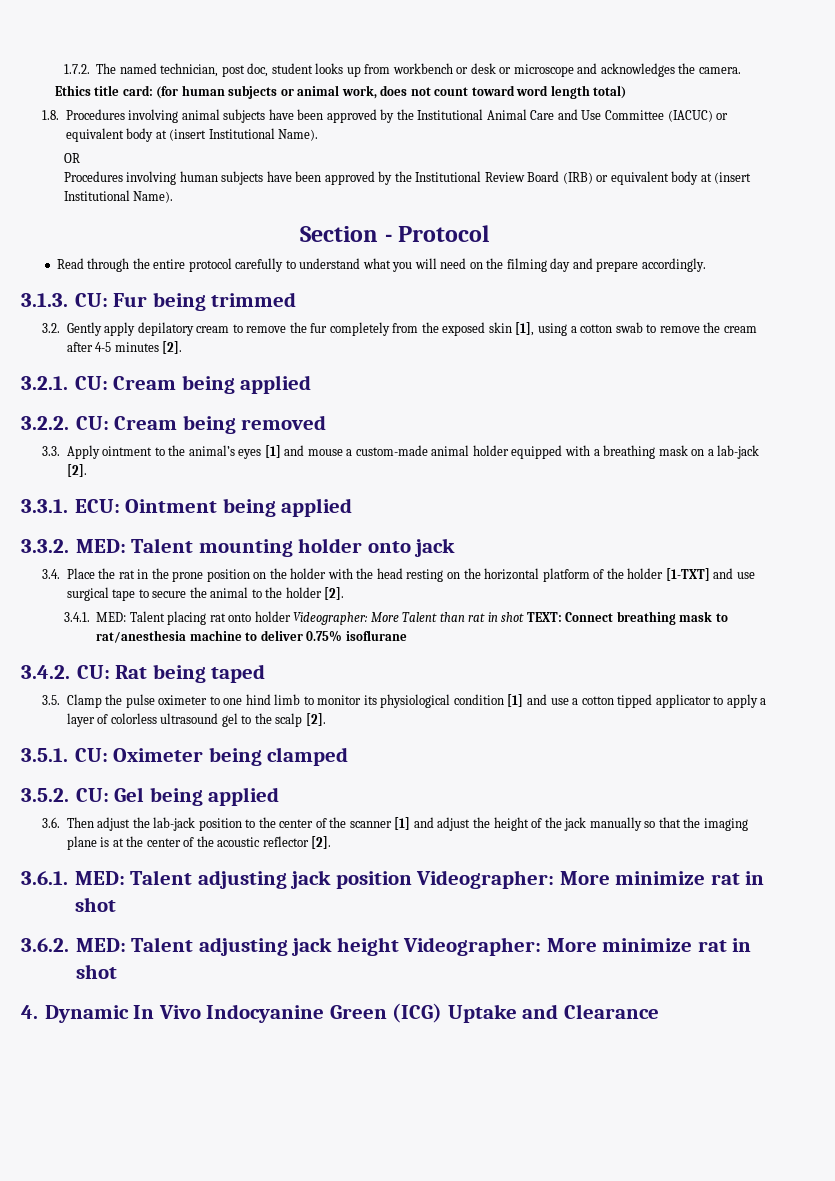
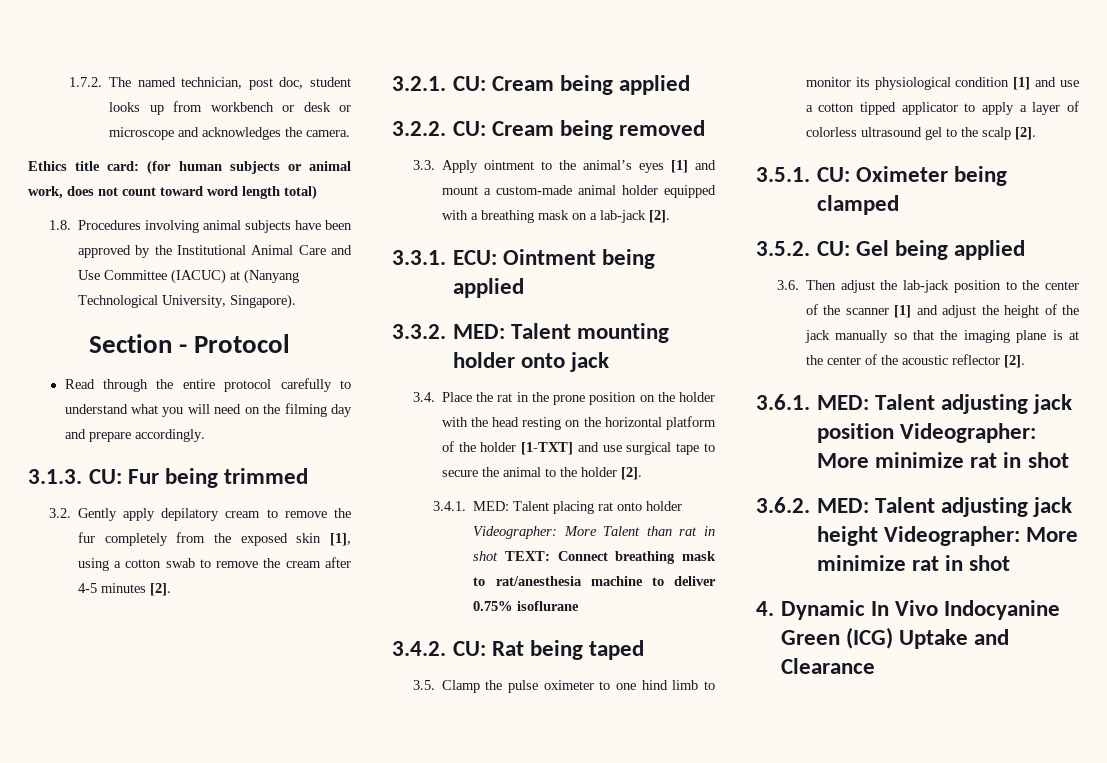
[716,113,729,120] [65,128,319,142] [63,153,80,163] [63,171,752,185] [63,190,174,203] or equivalent body at (insert Institutional Name). // OR // Procedures involving human subjects have been approved by the Institutional Review Board (IRB) or equivalent body at (insert Institutional Name). -> [229,269,299,284] [77,294,296,309] at (Nanyang Technological University, Singapore).
[307,449,343,456] mouse -> [441,186,478,195] mount

